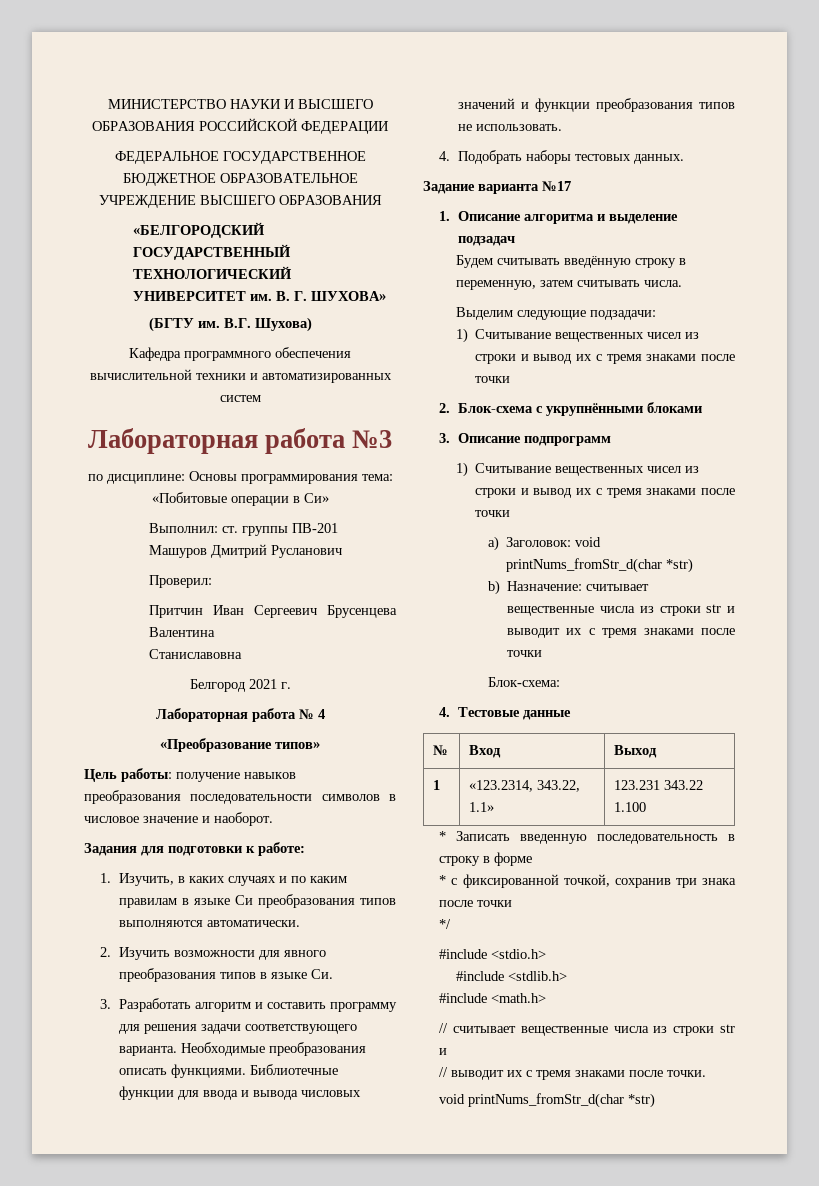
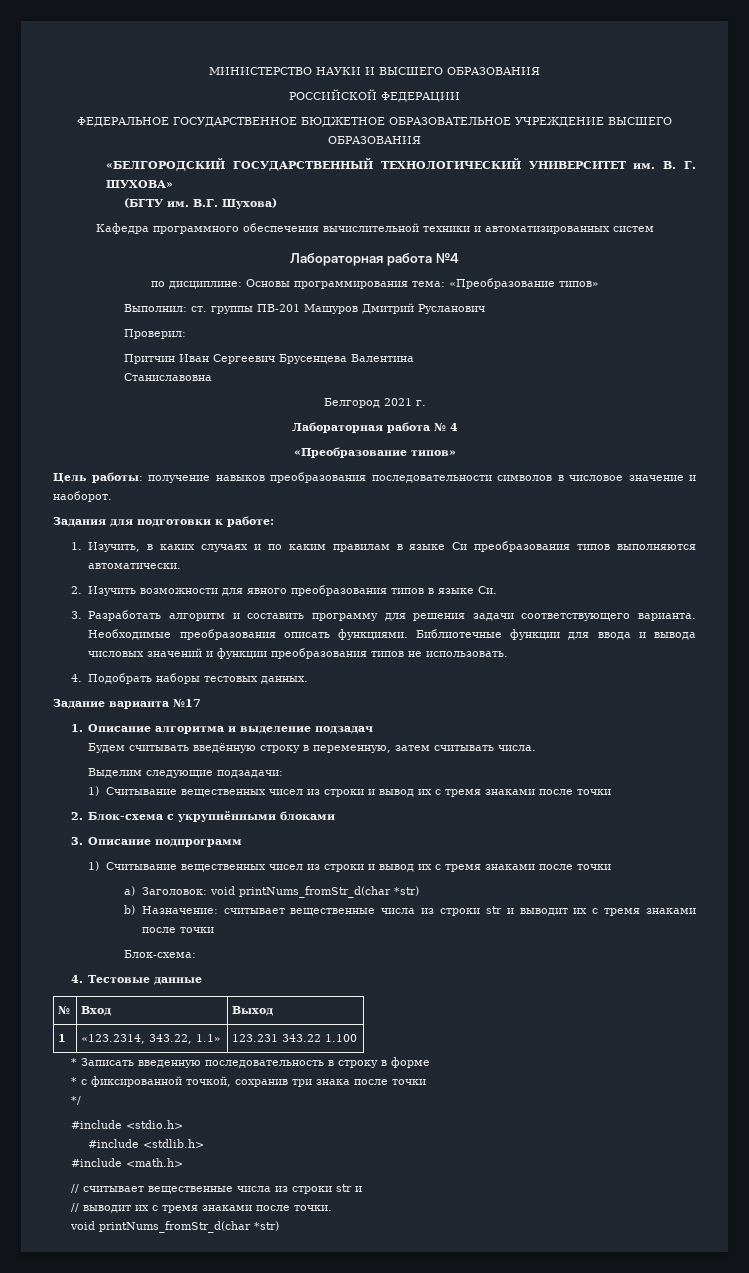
(195, 126) none -> (540, 71) //
[352,430,393,448] №3 -> [435,253,459,263] №4
[151,492,329,506] «Побитовые операции в Си» -> [448,278,599,289] «Преобразование типов»

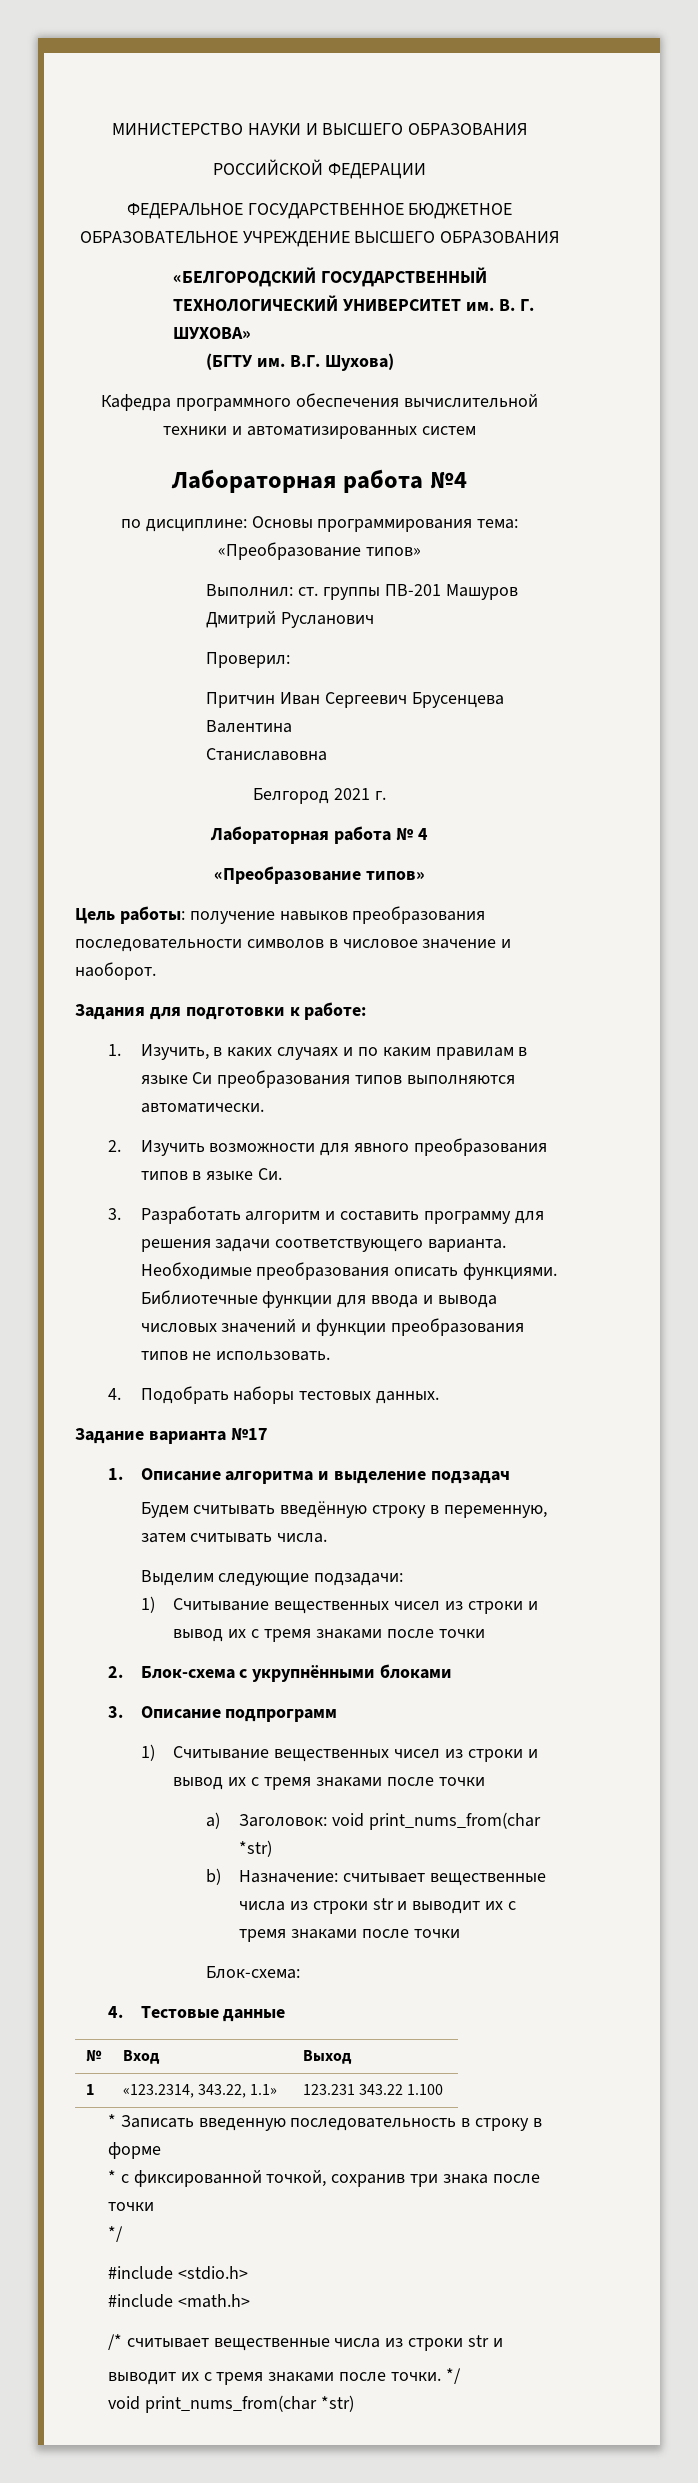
[238,886,391,898] printNums_fromStr_d(char -> [368,1812,541,1830] print_nums_from(char
[88,1139,205,1148] // #include <stdlib.h> -> (248, 2273) none
[70,1184,79,1193] // -> [107,2334,122,2350] /*
[70,1203,79,1212] // -> (503, 2342) none
[69,1221,251,1233] // void printNums_fromStr_d(char -> [445,2368,461,2384] [107,2395,317,2413] */ // void print_nums_from(char

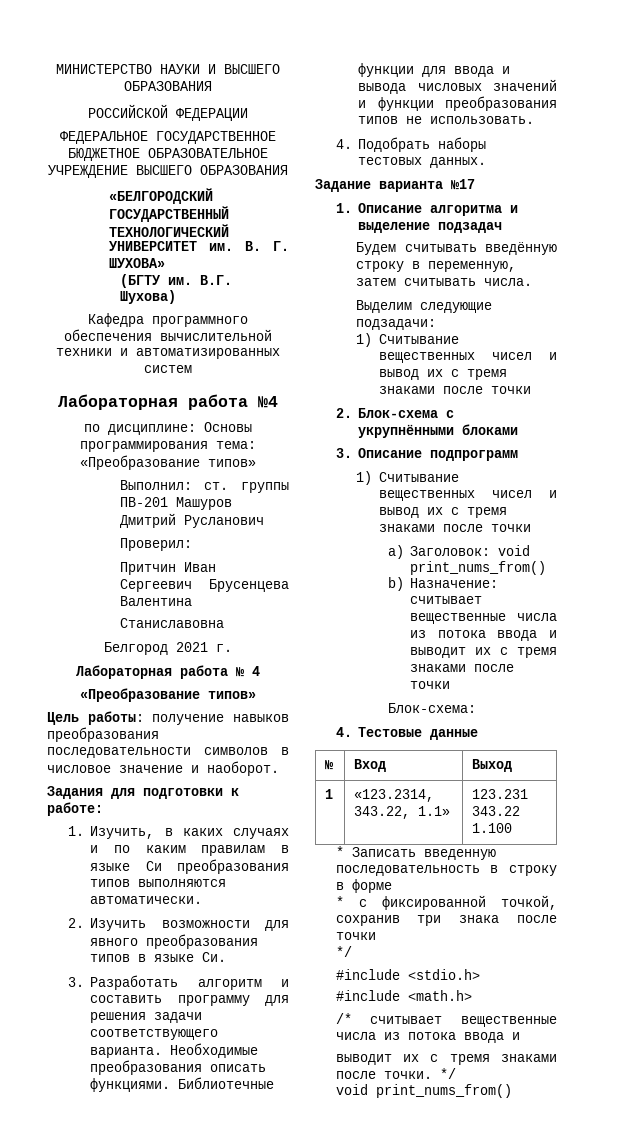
[444,1601,523,1614] из строки -> (532, 356) none
[444,1749,523,1762] из строки -> (532, 494) none
[368,1812,541,1830] [239,1840,273,1857] print_nums_from(char *str) -> [410,561,547,575] print_nums_from()
[312,1898,394,1914] строки str -> [437,630,538,641] потока ввода
[408,2335,489,2351] строки str -> [407,1032,504,1043] потока ввода
[144,2395,354,2413] print_nums_from(char *str) -> [375,1084,512,1098] print_nums_from()

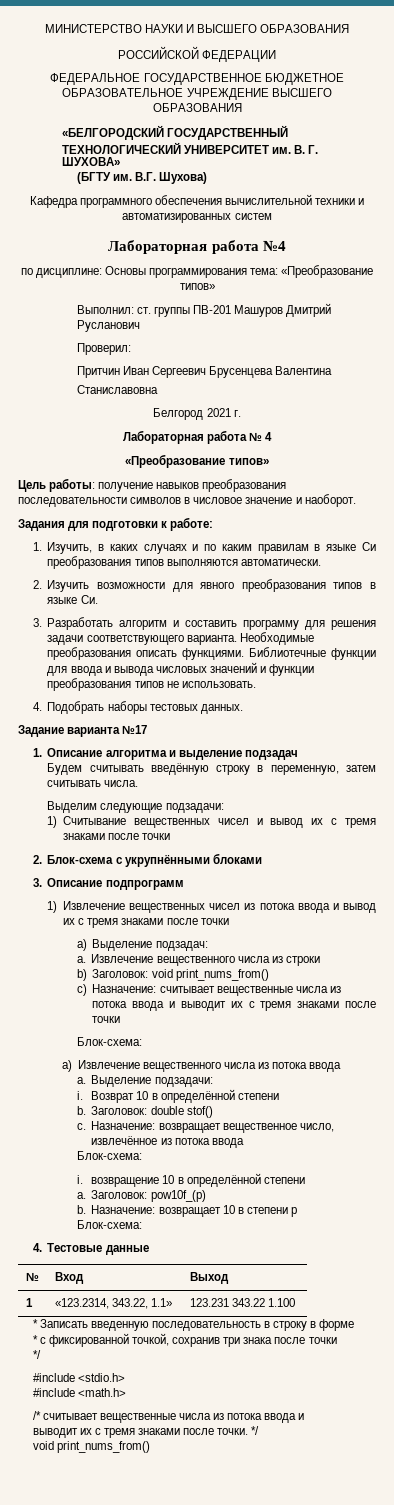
[378,472,459,482] [378,490,532,501] Считывание вещественных чисел -> [63,901,330,913] Извлечение вещественных чисел из потока ввода
(404, 552) none -> [92,939,208,951] [76,954,320,966] [76,969,87,981] Выделение подзадач: // a. Извлечение вещественного числа из строки // b)
[387,577,404,591] b) -> [76,984,87,996] c)
(476, 708) none -> [62,1060,342,1072] [76,1075,213,1087] [76,1089,279,1103] [76,1106,213,1118] [76,1121,334,1133] [91,1136,244,1148] [76,1151,142,1160] [76,1173,305,1187] [76,1190,206,1202] [76,1205,297,1217] [76,1220,142,1229] // a) Извлечение вещественного числа из потока ввода // a. Выделение подзадачи: // i. Возврат 10 в определённой степени // b. Заголовок: double stof() // c. Назначение: возвращает вещественное число, извлечённое из потока ввода // Блок-схема: // i. возвращение 10 в определённой степени // a. Заголовок: pow10f_(p) // b. Назначение: возвращает 10 в степени p // Блок-схема:

